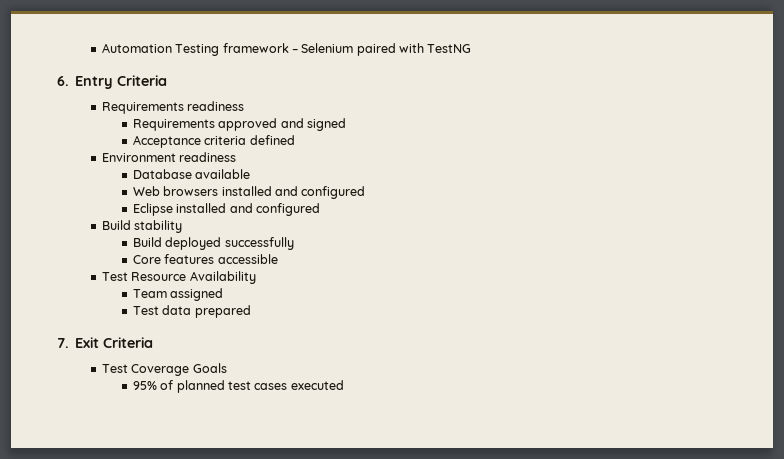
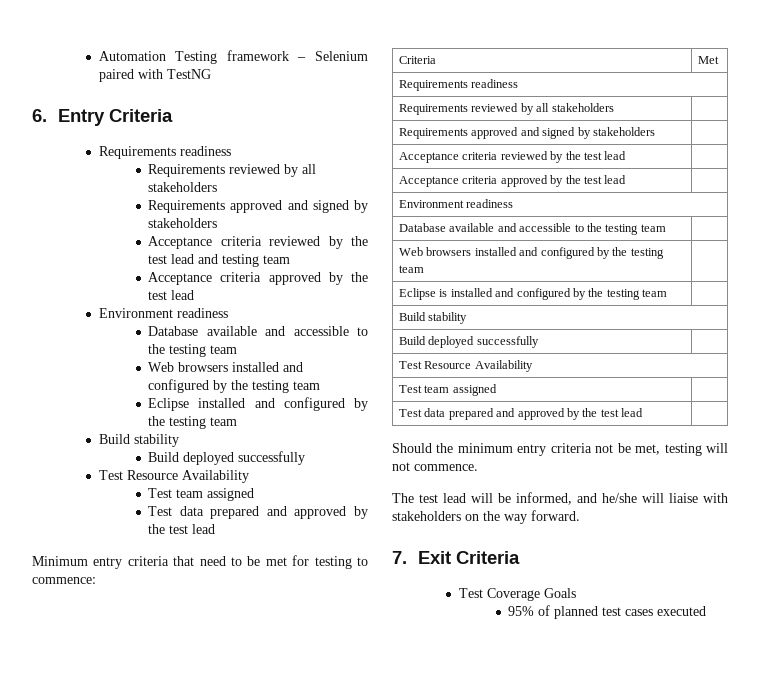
[132,118,347,131] [132,135,295,148] [101,152,237,162] [132,169,251,179] [132,186,366,199] // Requirements approved and signed // Acceptance criteria defined // Environment readiness // Database available // Web browsers installed and configured -> [148,164,317,177] [148,182,218,192] [148,200,368,213] [148,218,218,228] [148,236,368,249] [148,254,291,267] [148,272,368,285] [148,290,195,300] [98,308,228,318] [148,326,368,336] [148,344,238,357] [148,362,304,372] [148,379,321,393] // Requirements reviewed by all stakeholders // Requirements approved and signed by stakeholders // Acceptance criteria reviewed by the test lead and testing team // Acceptance criteria approved by the test lead // Environment readiness // Database available and accessible to the testing team // Web browsers installed and configured by the testing team
[101,220,183,233] [132,237,294,250] [132,254,278,264] [101,271,256,284] [132,289,167,298] // Build stability // Build deployed successfully // Core features accessible // Test Resource Availability // Team -> [353,398,368,411] [148,416,238,429] [98,434,179,447] [148,451,306,465] [98,470,249,483] [148,488,204,498] by the testing team // Build stability // Build deployed successfully // Test Resource Availability // Test team
(251, 311) none -> [266,506,368,519] [148,524,216,534] [32,555,368,569] [32,577,96,584] [399,56,437,64] [698,56,720,64] [399,79,519,91] [399,103,614,115] [399,127,655,139] [399,151,627,163] [399,175,627,187] [399,199,514,208] [399,223,666,235] [399,247,664,259] [399,265,425,273] [399,288,668,300] [399,312,468,324] [399,336,539,348] [399,360,533,372] [399,384,497,396] [399,408,644,420] [392,443,728,456] [392,462,478,471] [392,492,728,505] [392,510,580,524] and approved by the test lead // Minimum entry criteria that need to be met for testing to commence: // Criteria | Met // Requirements readiness // Requirements reviewed by all stakeholders | // Requirements approved and signed by stakeholders | // Acceptance criteria reviewed by the test lead | // Acceptance criteria approved by the test lead | // Environment readiness // Database available and accessible to the testing team | // Web browsers installed and configured by the testing team | // Eclipse is installed and configured by the testing team | // Build stability // Build deployed successfully | // Test Resource Availability // Test team assigned | // Test data prepared and approved by the test lead | // Should the minimum entry criteria not be met, testing will not commence. // The test lead will be informed, and he/she will liaise with stakeholders on the way forward.

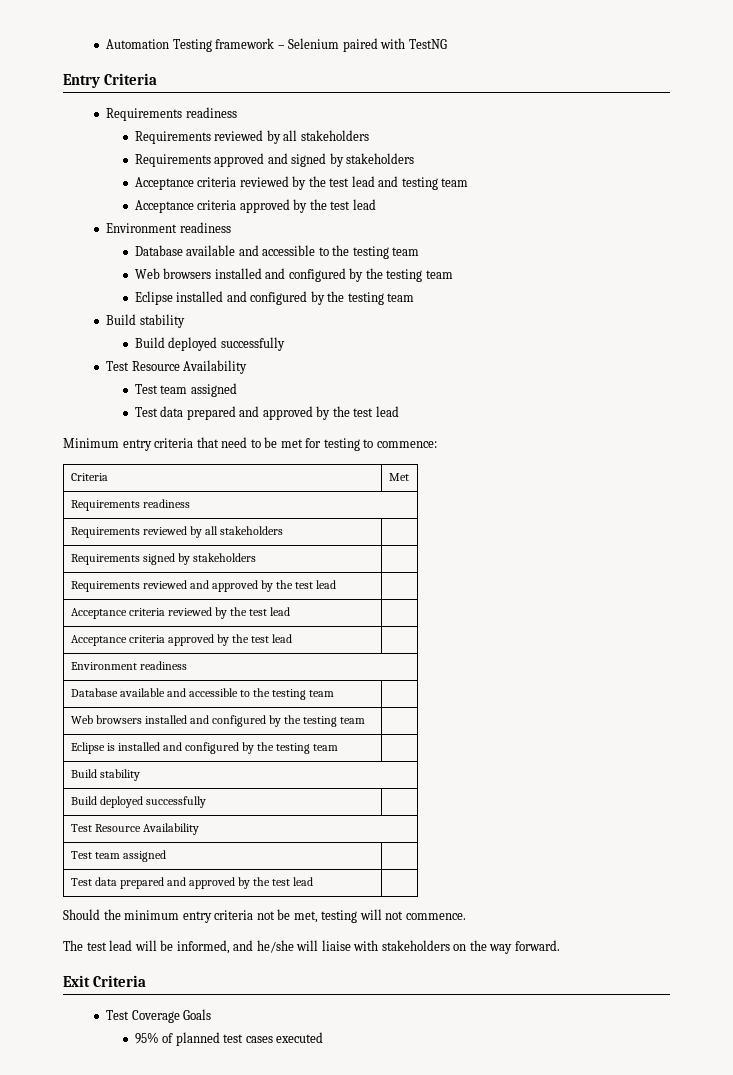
[32,109,47,122] 6. -> (447, 44) none
[471,127,540,139] approved and -> (140, 559) none
(655, 131) none -> [70,580,337,592] // Requirements reviewed and approved by the test lead |
[392,551,407,564] 7. -> (560, 945) none

